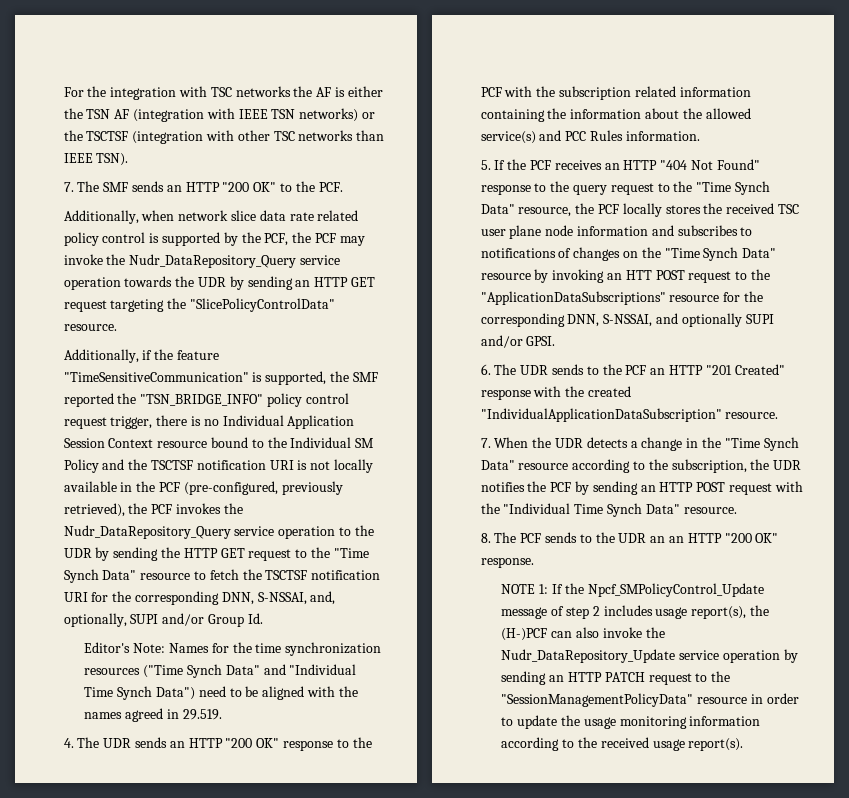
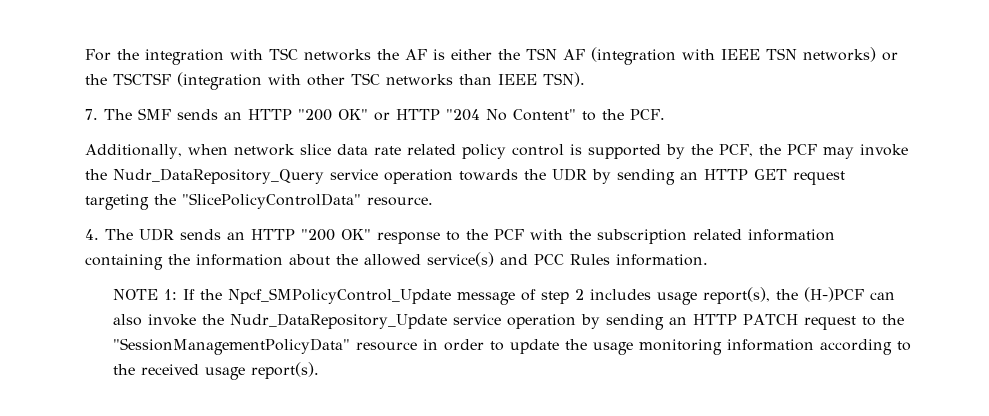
(277, 187) none -> [374,109,577,121] or HTTP "204 No Content"
[63,349,220,363] [63,371,378,385] [63,393,349,407] [63,415,355,429] [63,437,375,448] [63,459,373,473] [63,481,343,495] [63,503,243,517] [63,525,374,539] [63,547,369,561] [63,569,381,583] [63,591,336,605] [63,613,263,627] [84,642,382,656] [84,664,357,678] [84,686,358,700] [84,708,222,722] // Additionally, if the feature "TimeSensitiveCommunication" is supported, the SMF reported the "TSN_BRIDGE_INFO" policy control request trigger, there is no Individual Application Session Context resource bound to the Individual SM Policy and the TSCTSF notification URI is not locally available in the PCF (pre-configured, previously retrieved), the PCF invokes the Nudr_DataRepository_Query service operation to the UDR by sending the HTTP GET request to the "Time Synch Data" resource to fetch the TSCTSF notification URI for the corresponding DNN, S-NSSAI, and, optionally, SUPI and/or Group Id. // Editor's Note: Names for the time synchronization resources ("Time Synch Data" and "Individual Time Synch Data") need to be aligned with the names agreed in 29.519. -> (434, 201) none
[480,159,760,170] [480,181,770,195] [480,203,799,217] [480,225,753,239] [480,247,777,261] [480,269,770,283] [480,291,764,305] [480,313,774,327] [480,335,556,348] [480,364,785,375] [480,386,632,400] [480,408,779,422] [480,437,799,451] [480,459,802,473] [480,481,803,495] [480,503,737,517] [480,532,779,543] [480,557,534,568] // 5. If the PCF receives an HTTP "404 Not Found" response to the query request to the "Time Synch Data" resource, the PCF locally stores the received TSC user plane node information and subscribes to notifications of changes on the "Time Synch Data" resource by invoking an HTT POST request to the "ApplicationDataSubscriptions" resource for the corresponding DNN, S-NSSAI, and optionally SUPI and/or GPSI. // 6. The UDR sends to the PCF an HTTP "201 Created" response with the created "IndividualApplicationDataSubscription" resource. // 7. When the UDR detects a change in the "Time Synch Data" resource according to the subscription, the UDR notifies the PCF by sending an HTTP POST request with the "Individual Time Synch Data" resource. // 8. The PCF sends to the UDR an an HTTP "200 OK" response. -> (709, 260) none

